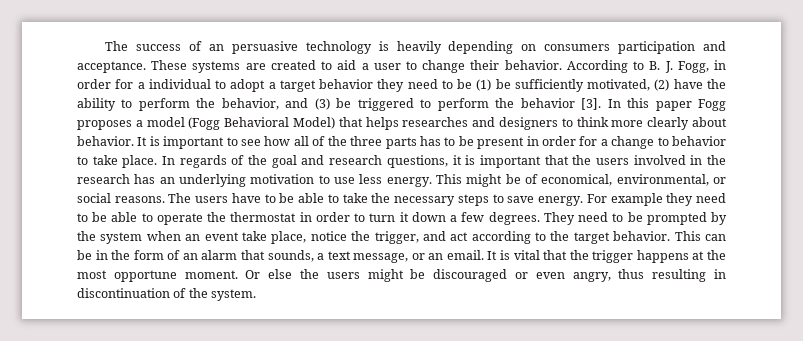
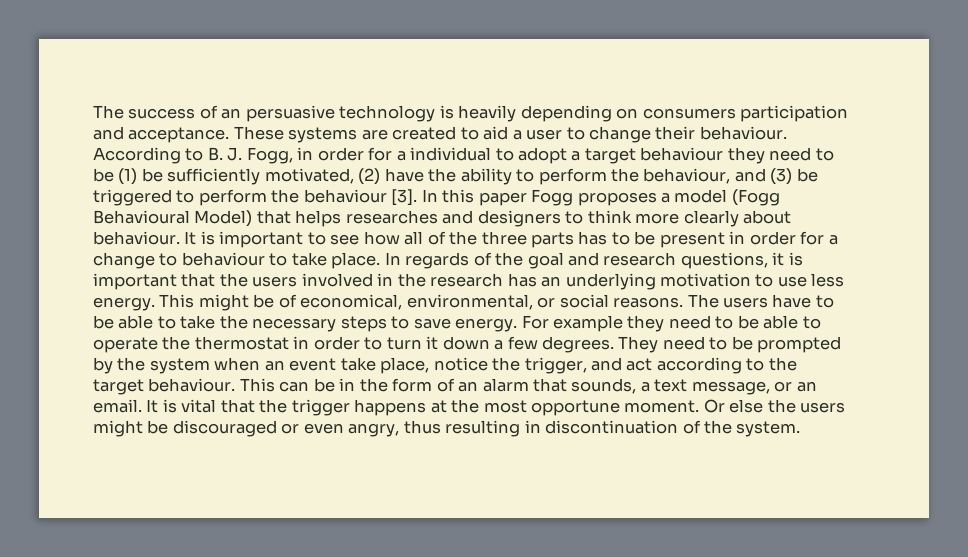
[504,60,562,70] behavior. -> [699,126,787,140] behaviour.
[319,79,374,89] behavior -> [640,147,724,161] behaviour
[221,98,279,110] behavior, -> [643,168,731,184] behaviour,
[520,98,575,108] behavior -> [303,189,387,203] behaviour
[224,117,290,127] Behavioral -> [93,210,190,224] Behavioural
[77,136,134,146] behavior. -> [93,231,180,245] behaviour.
[672,136,726,146] behavior -> [181,252,265,266] behaviour
[613,231,671,241] behavior. -> [148,378,236,392] behaviour.

